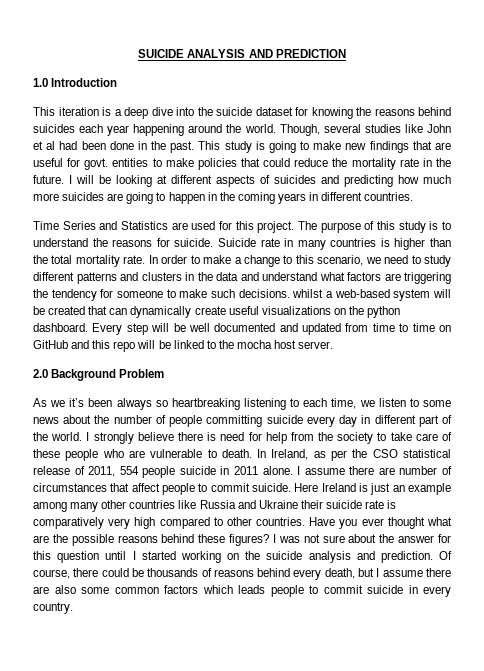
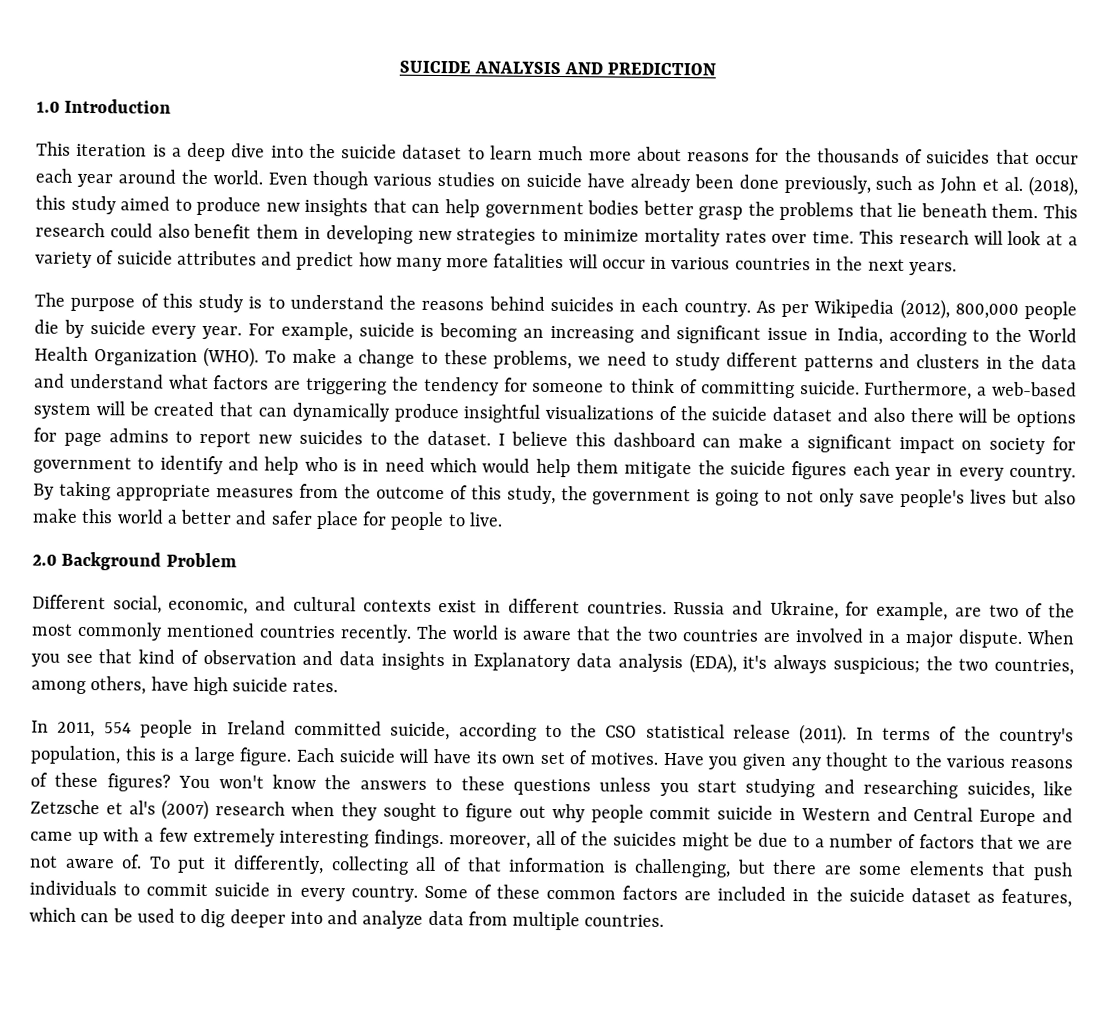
[295,107,451,119] [33,124,185,136] for knowing the reasons behind suicides each year happening -> [467,145,1079,165] [35,168,113,188] to learn much more about reasons for the thousands of suicides that occur each year
[279,124,451,136] [33,141,452,153] [33,158,452,170] [33,175,451,187] [33,192,414,204] [33,221,295,233] Though, several studies like John et al had been done in the past. This study is going to make new findings that are useful for govt. entities to make policies that could reduce the mortality rate in the future. I will be looking at different aspects of suicides and predicting how much more suicides are going to happen in the coming years in different countries. // Time Series and Statistics are used for this project. -> [267,170,1079,197] [35,195,1078,221] [35,222,1078,247] [35,250,957,276] Even though various studies on suicide have already been done previously, such as John et al. (2018), this study aimed to produce new insights that can help government bodies better grasp the problems that lie beneath them. This research could also benefit them in developing new strategies to minimize mortality rates over time. This research will look at a variety of suicide attributes and predict how many more fatalities will occur in various countries in the next years. //
[156,238,451,250] [33,255,200,267] for suicide. Suicide rate in many countries is higher than the total mortality rate. In order to -> [488,296,1077,320] [34,319,1077,346] [34,346,287,368] behind suicides in each country. As per Wikipedia (2012), 800,000 people die by suicide every year. For example, suicide is becoming an increasing and significant issue in India, according to the World Health Organization (WHO). To
[295,255,364,266] this scenario, -> [443,350,573,370] these problems,
[179,289,324,298] make such decisions. whilst -> [631,378,973,400] think of committing suicide. Furthermore,
[194,306,401,318] [33,323,451,335] [33,340,334,352] [33,369,165,381] [33,398,452,410] [33,415,452,427] [33,432,452,444] [33,449,452,461] [33,466,452,478] [33,483,451,495] [33,500,397,512] [33,517,453,529] [33,534,451,546] [33,551,452,563] [33,568,452,580] [33,585,304,597] create useful visualizations on the python dashboard. Every step will be well documented and updated from time to time on GitHub and this repo will be linked to the mocha host server. // 2.0 Background Problem // As we it’s been always so heartbreaking listening to each time, we listen to some news about the number of people committing suicide every day in different part of the world. I strongly believe there is need for help from the society to take care of these people who are vulnerable to death. In Ireland, as per the CSO statistical release of 2011, 554 people suicide in 2011 alone. I assume there are number of circumstances that affect people to commit suicide. Here Ireland is just an example among many other countries like Russia and Ukraine their suicide rate is comparatively very high compared to other countries. Have you ever thought what are the possible reasons behind these figures? I was not sure about the answer for this question until I started working on the suicide analysis and prediction. Of course, there could be thousands of reasons behind every death, but I assume there are also some common factors which leads people -> [393,403,1076,428] [33,427,1077,455] [33,455,1077,482] [33,481,1077,508] [32,508,503,531] [32,551,237,571] [32,594,1075,621] [31,621,1075,649] [31,649,1074,676] [31,676,339,696] [31,719,1074,746] [30,745,1074,771] [30,772,1074,800] [30,799,1073,827] [30,827,1074,851] [29,854,1073,881] [29,880,117,896] produce insightful visualizations of the suicide dataset and also there will be options for page admins to report new suicides to the dataset. I believe this dashboard can make a significant impact on society for government to identify and help who is in need which would help them mitigate the suicide figures each year in every country. By taking appropriate measures from the outcome of this study, the government is going to not only save people's lives but also make this world a better and safer place for people to live. // 2.0 Background Problem // Different social, economic, and cultural contexts exist in different countries. Russia and Ukraine, for example, are two of the most commonly mentioned countries recently. The world is aware that the two countries are involved in a major dispute. When you see that kind of observation and data insights in Explanatory data analysis (EDA), it's always suspicious; the two countries, among others, have high suicide rates. // In 2011, 554 people in Ireland committed suicide, according to the CSO statistical release (2011). In terms of the country's population, this is a large figure. Each suicide will have its own set of motives. Have you given any thought to the various reasons of these figures? You won't know the answers to these questions unless you start studying and researching suicides, like Zetzsche et al's (2007) research when they sought to figure out why people commit suicide in Western and Central Europe and came up with a few extremely interesting findings. moreover, all of the suicides might be due to a number of factors that we are not aware of. To put it differently, collecting all of that information is challenging, but there are some elements that push individuals
(73, 608) none -> [423,884,1072,908] [29,907,665,931] Some of these common factors are included in the suicide dataset as features, which can be used to dig deeper into and analyze data from multiple countries.

